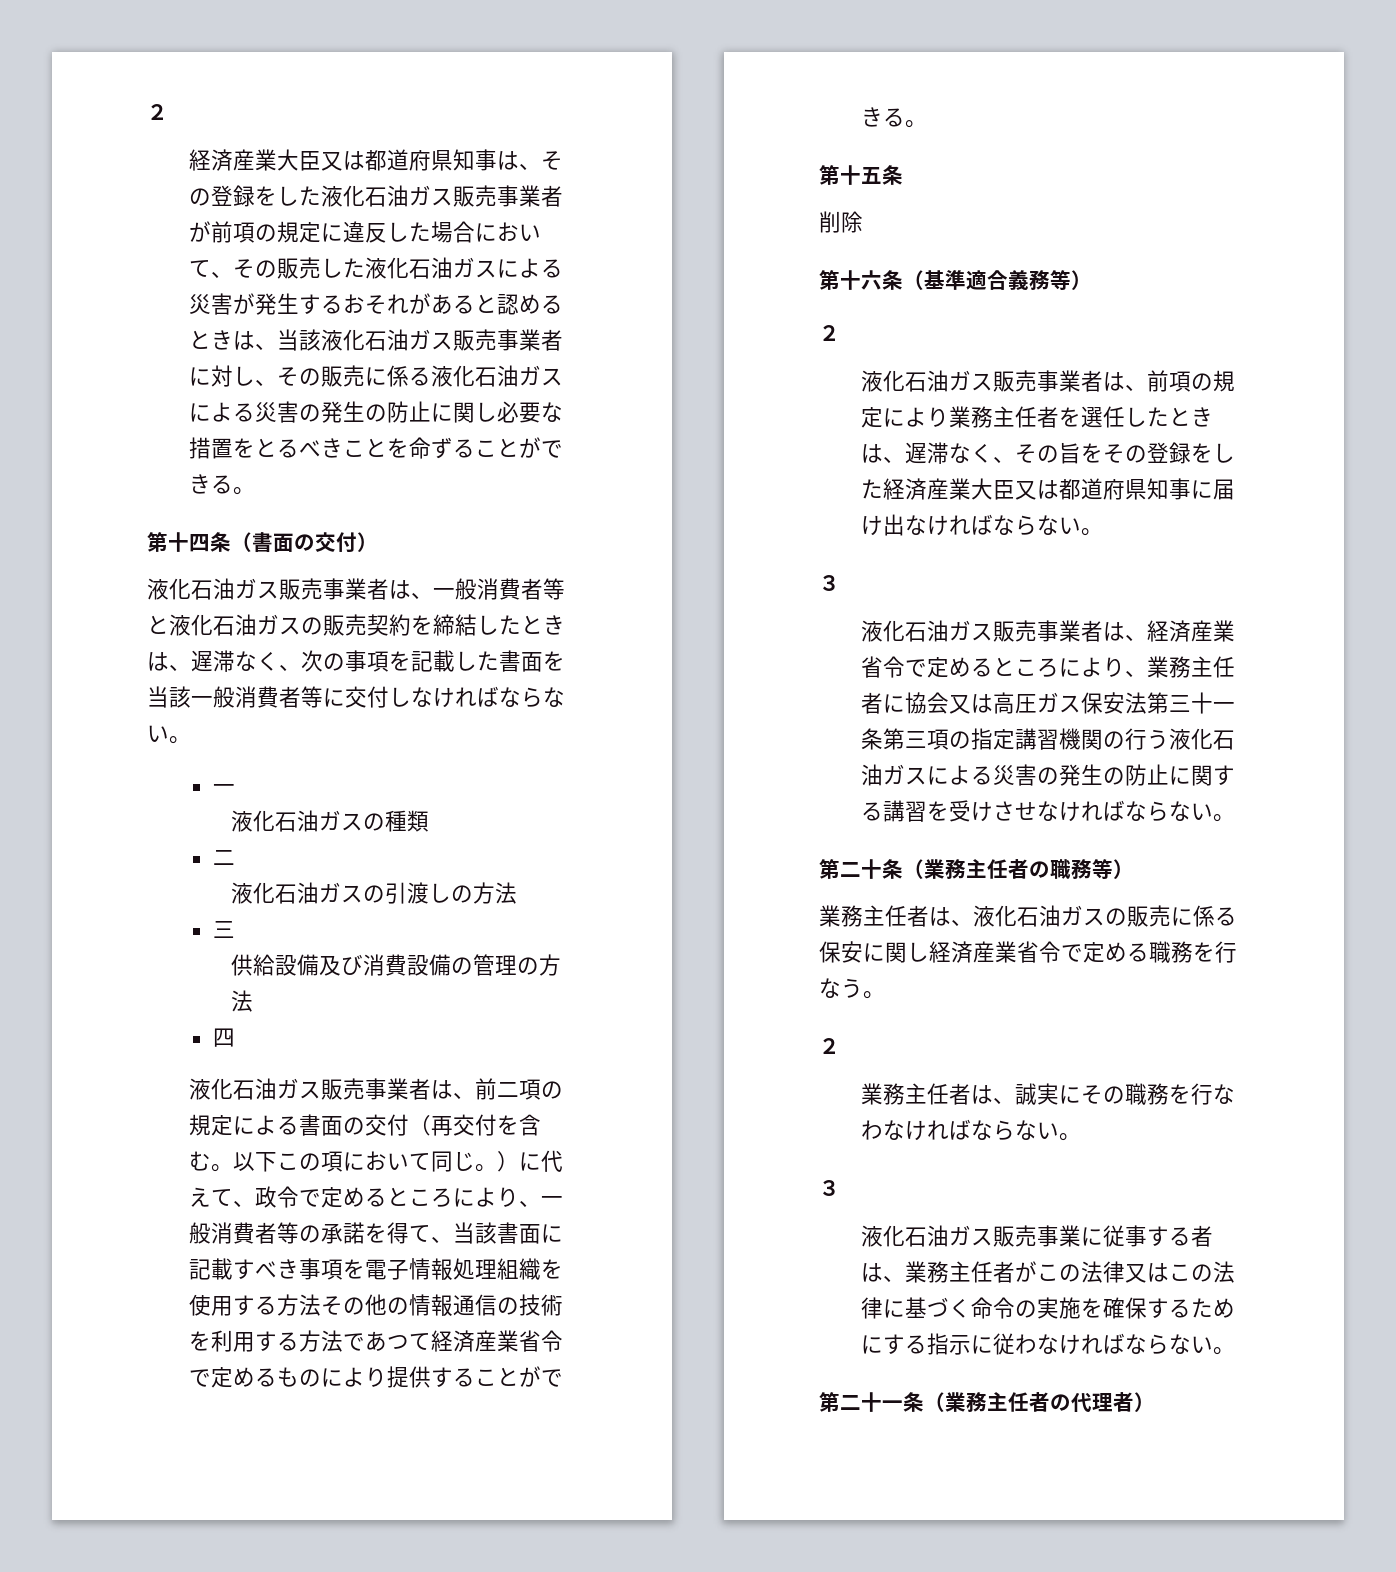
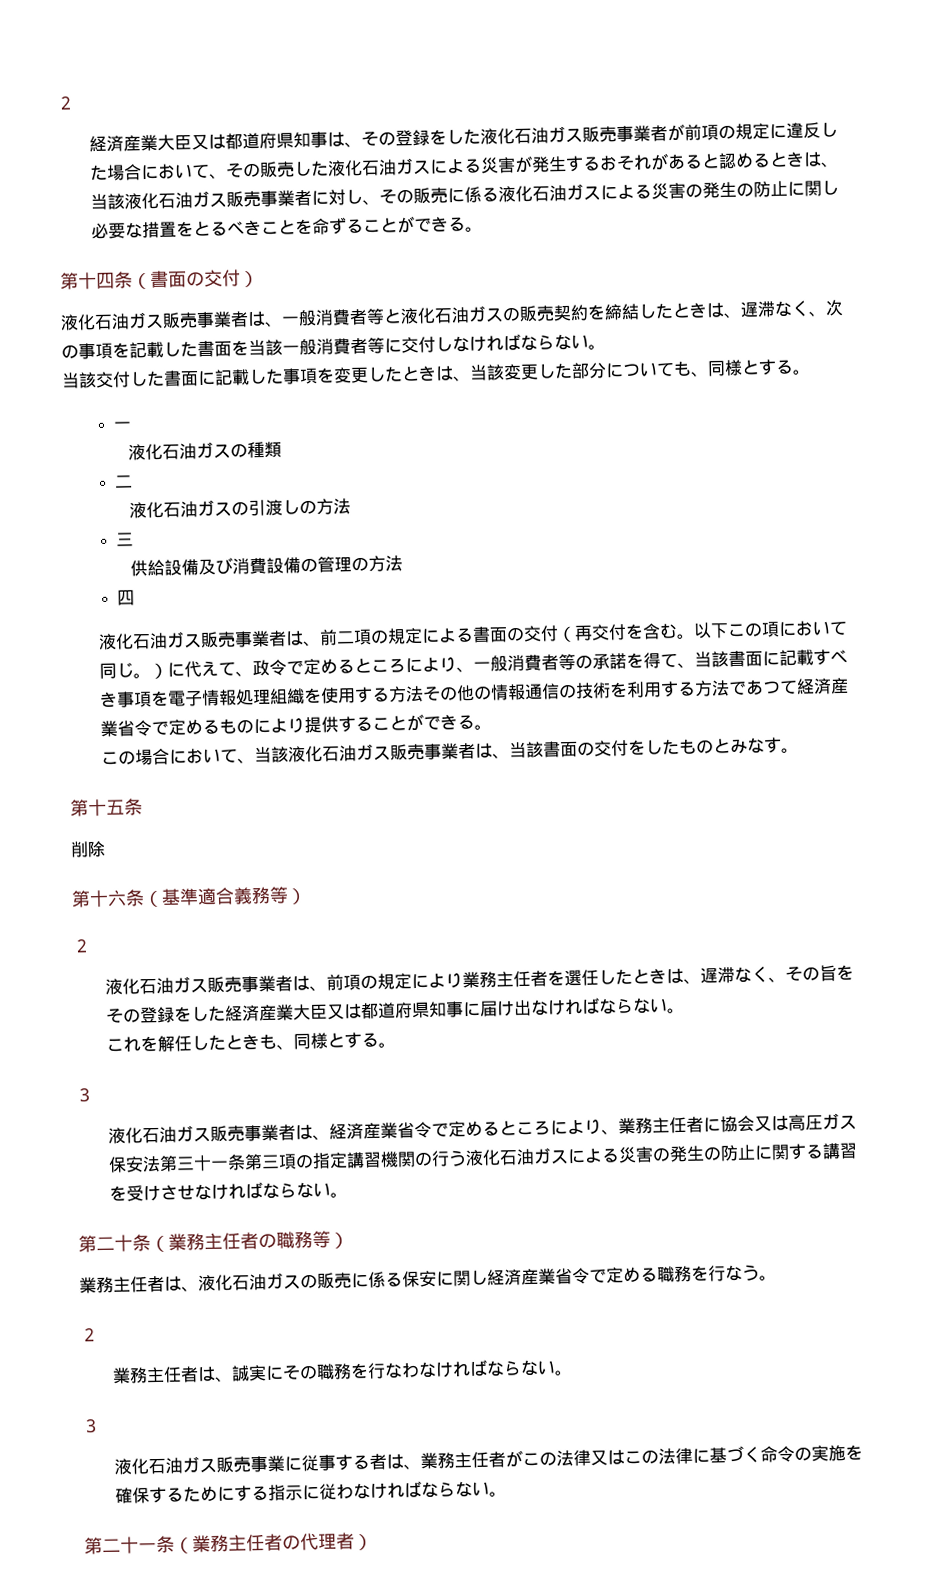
(191, 740) none -> [61,359,811,389] // 当該交付した書面に記載した事項を変更したときは、当該変更した部分についても、同様とする。
(928, 124) none -> [101,736,800,766] // この場合において、当該液化石油ガス販売事業者は、当該書面の交付をしたものとみなす。
(1104, 532) none -> [106,1032,397,1052] // これを解任したときも、同様とする。

